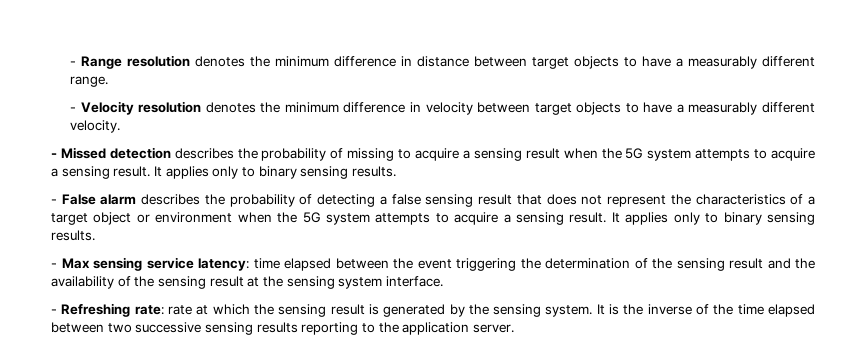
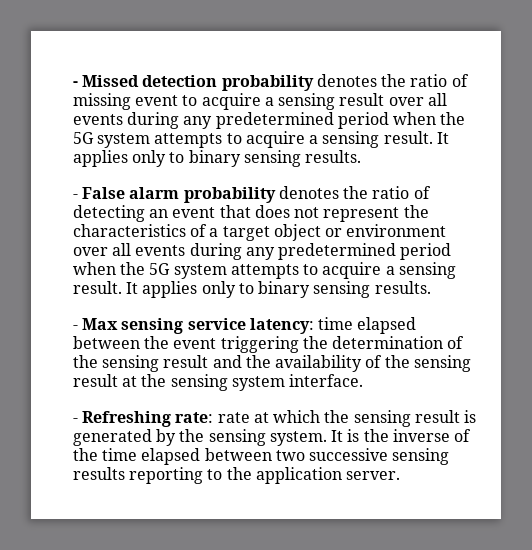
[70,55,816,69] [70,76,109,87] [70,101,816,115] [70,120,121,133] [51,147,327,161] - Range resolution denotes the minimum difference in distance between target objects to have a measurably different range. // - Velocity resolution denotes the minimum difference in velocity between target objects to have a measurably different velocity. // - Missed detection describes the probability -> [72,74,448,91] - Missed detection probability denotes the ratio
(395, 154) none -> [134,95,178,106] event
(560, 153) none -> [388,93,448,106] [72,112,389,129] over all events during any predetermined period
[141,194,513,207] describes the probability of detecting a false sensing result -> [183,186,431,203] [72,205,216,222] probability denotes the ratio of detecting an event
(233, 217) none -> [72,243,452,260] over all events during any predetermined period

